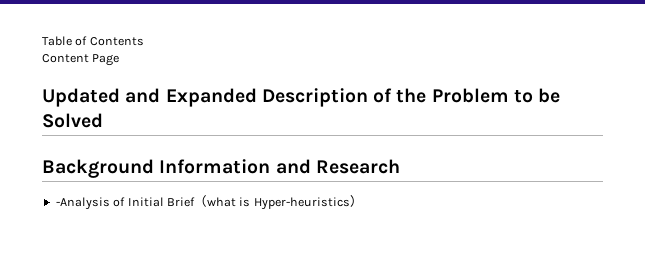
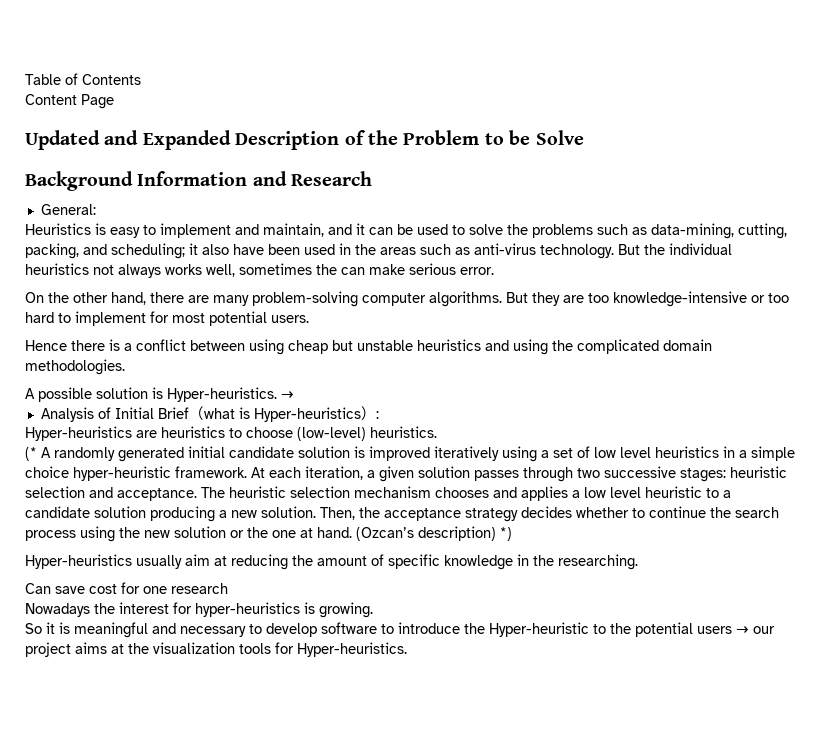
[42,113,103,128] Solved -> [535,130,584,145] Solve
[55,197,110,210] -Analysis -> [40,204,96,215] [25,223,787,239] [25,243,732,259] [25,263,494,278] [25,291,789,307] [25,311,309,326] [25,339,712,355] [25,359,125,375] [25,387,294,402] [40,407,94,422] General: // Heuristics is easy to implement and maintain, and it can be used to solve the problems such as data-mining, cutting, packing, and scheduling; it also have been used in the areas such as anti-virus technology. But the individual heuristics not always works well, sometimes the can make serious error. // On the other hand, there are many problem-solving computer algorithms. But they are too knowledge-intensive or too hard to implement for most potential users. // Hence there is a conflict between using cheap but unstable heuristics and using the complicated domain methodologies. // A possible solution is Hyper-heuristics. → // Analysis
(363, 201) none -> [375,411,379,419] [25,426,437,441] [25,446,795,462] [25,466,787,482] [25,486,731,501] [25,506,779,522] [25,526,512,542] [25,554,638,570] [25,582,228,594] [25,602,373,618] [25,622,775,638] [25,642,407,657] : // Hyper-heuristics are heuristics to choose (low-level) heuristics. // (* A randomly generated initial candidate solution is improved iteratively using a set of low level heuristics in a simple choice hyper-heuristic framework. At each iteration, a given solution passes through two successive stages: heuristic selection and acceptance. The heuristic selection mechanism chooses and applies a low level heuristic to a candidate solution producing a new solution. Then, the acceptance strategy decides whether to continue the search process using the new solution or the one at hand. (Ozcan’s description) *) // Hyper-heuristics usually aim at reducing the amount of specific knowledge in the researching. // Can save cost for one research // Nowadays the interest for hyper-heuristics is growing. // So it is meaningful and necessary to develop software to introduce the Hyper-heuristic to the potential users → our project aims at the visualization tools for Hyper-heuristics.

